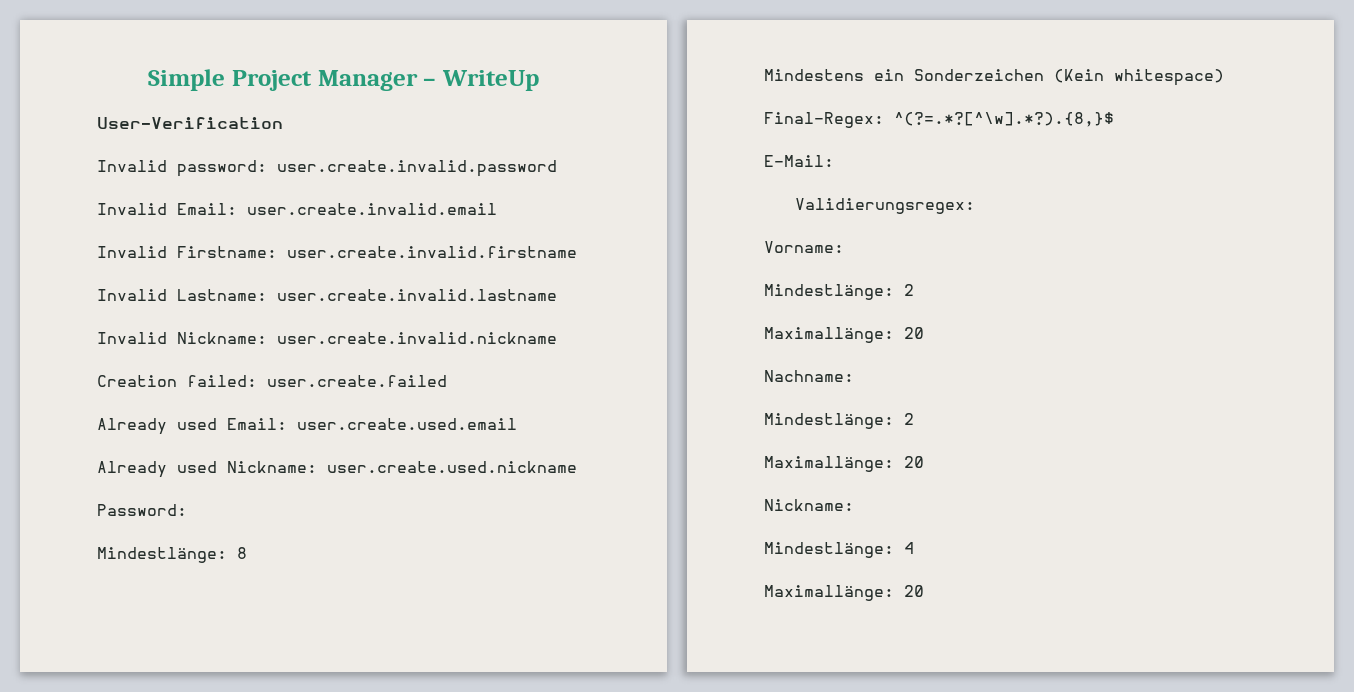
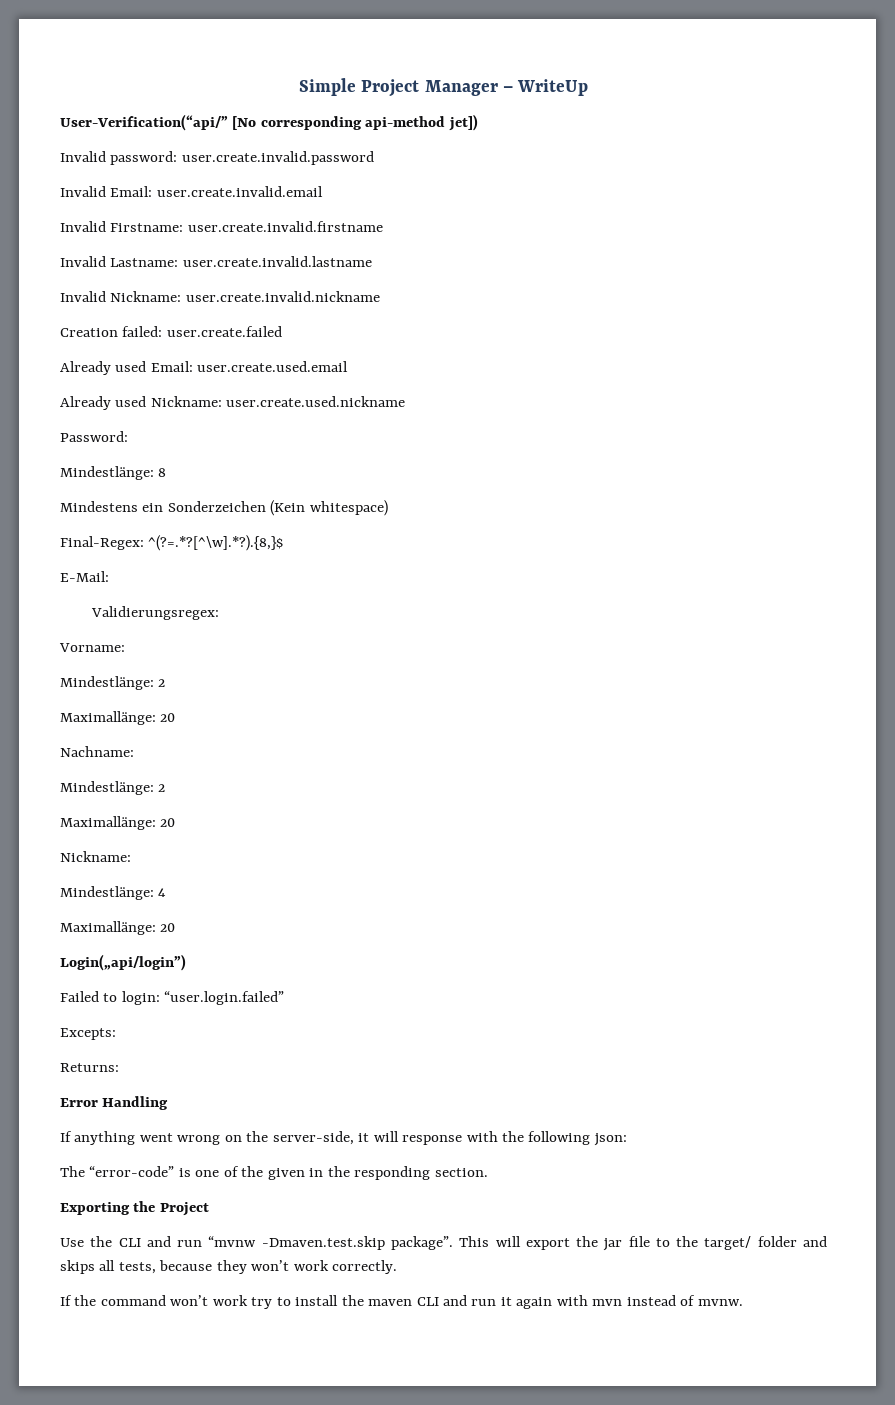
[97,117,283,129] User-Verification -> [60,114,478,131] User-Verification(“api/” [No corresponding api-method jet])
(924, 591) none -> [60,954,186,971] [60,991,285,1005] [60,1028,116,1040] [60,1063,119,1072] [60,1096,169,1110] [60,1131,627,1146] [60,1166,488,1180] [60,1201,209,1216] [60,1236,828,1251] [60,1260,398,1274] [60,1295,743,1309] // Login(„api/login”) // Failed to login: “user.login.failed” // Excepts: // Returns: // Error Handling // If anything went wrong on the server-side, it will response with the following json: // The “error-code” is one of the given in the responding section. // Exporting the Project // Use the CLI and run “mvnw -Dmaven.test.skip package”. This will export the jar file to the target/ folder and skips all tests, because they won’t work correctly. // If the command won’t work try to install the maven CLI and run it again with mvn instead of mvnw.

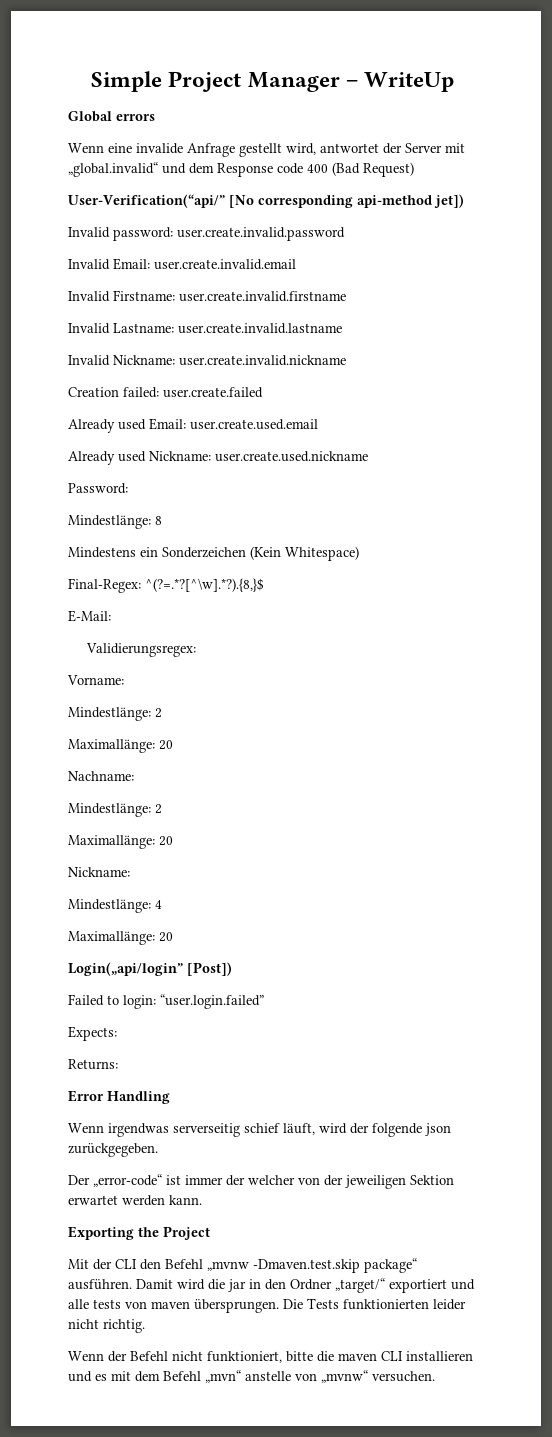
(589, 87) none -> [68,111,155,122] [68,143,465,157] [68,162,414,177] // Global errors // Wenn eine invalide Anfrage gestellt wird, antwortet der Server mit „global.invalid“ und dem Response code 400 (Bad Request)
[309,500,388,516] whitespace) -> [285,546,359,561] Whitespace)
[60,954,186,971] Login(„api/login”) -> [68,962,232,976] Login(„api/login” [Post])
[60,1028,116,1040] Excepts: -> [68,1026,117,1041] Expects:
[60,1131,627,1146] [60,1166,488,1180] [60,1201,209,1216] [60,1236,828,1251] [60,1260,398,1274] [60,1295,743,1309] If anything went wrong on the server-side, it will response with the following json: // The “error-code” is one of the given in the responding section. // Exporting the Project // Use the CLI and run “mvnw -Dmaven.test.skip package”. This will export the jar file to the target/ folder and skips all tests, because they won’t work correctly. // If the command won’t work try to install the maven CLI and run it again with mvn instead of mvnw. -> [68,1123,451,1137] [68,1143,158,1157] [68,1174,454,1189] [68,1195,202,1206] [68,1226,210,1240] [68,1258,417,1273] [68,1278,475,1293] [68,1298,466,1313] [68,1319,145,1333] [68,1351,473,1363] [68,1370,435,1383] Wenn irgendwas serverseitig schief läuft, wird der folgende json zurückgegeben. // Der „error-code“ ist immer der welcher von der jeweiligen Sektion erwartet werden kann. // Exporting the Project // Mit der CLI den Befehl „mvnw -Dmaven.test.skip package“ ausführen. Damit wird die jar in den Ordner „target/“ exportiert und alle tests von maven übersprungen. Die Tests funktionierten leider nicht richtig. // Wenn der Befehl nicht funktioniert, bitte die maven CLI installieren und es mit dem Befehl „mvn“ anstelle von „mvnw“ versuchen.

